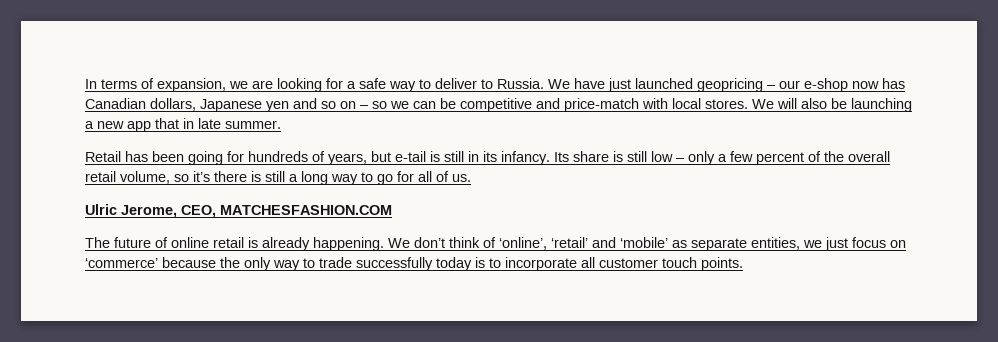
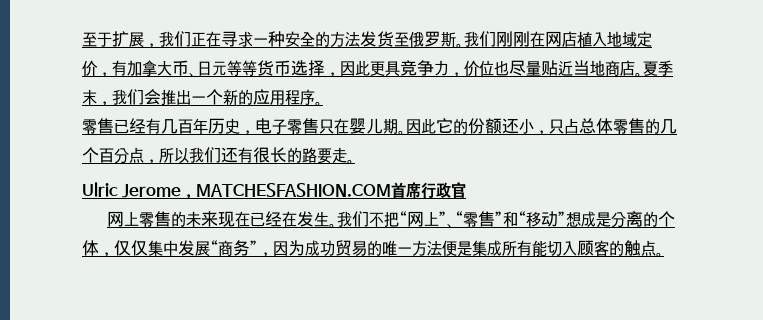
[85,78,905,92] [85,98,912,112] [85,118,281,132] [85,151,890,165] [85,171,471,185] In terms of expansion, we are looking for a safe way to deliver to Russia. We have just launched geopricing – our e-shop now has Canadian dollars, Japanese yen and so on – so we can be competitive and price-match with local stores. We will also be launching a new app that in late summer. // Retail has been going for hundreds of years, but e-tail is still in its infancy. Its share is still low – only a few percent of the overall retail volume, so it’s there is still a long way to go for all of us. -> [82,31,652,48] [82,60,673,78] [82,89,323,106] [82,118,677,135] [82,147,355,164] 至于扩展，我们正在寻求一种安全的方法发货至俄罗斯。我们刚刚在网店植入地域定价，有加拿大币、日元等等货币选择，因此更具竞争力，价位也尽量贴近当地商店。夏季末，我们会推出一个新的应用程序。 // 零售已经有几百年历史，电子零售只在婴儿期。因此它的份额还小，只占总体零售的几个百分点，所以我们还有很长的路要走。
[121,205,216,218] Jerome, CEO, -> [121,184,196,199] Jerome，
[85,237,906,251] [85,257,743,271] // The future of online retail is already happening. We don’t think of ‘online’, ‘retail’ and ‘mobile’ as separate entities, we just focus on ‘commerce’ because the only way to trade successfully today is to incorporate all customer touch points. -> [390,182,466,199] [106,211,675,229] [82,240,664,257] 首席行政官 // 网上零售的未来现在已经在发生。我们不把“网上”、“零售”和“移动”想成是分离的个体，仅仅集中发展“商务”，因为成功贸易的唯一方法便是集成所有能切入顾客的触点。

